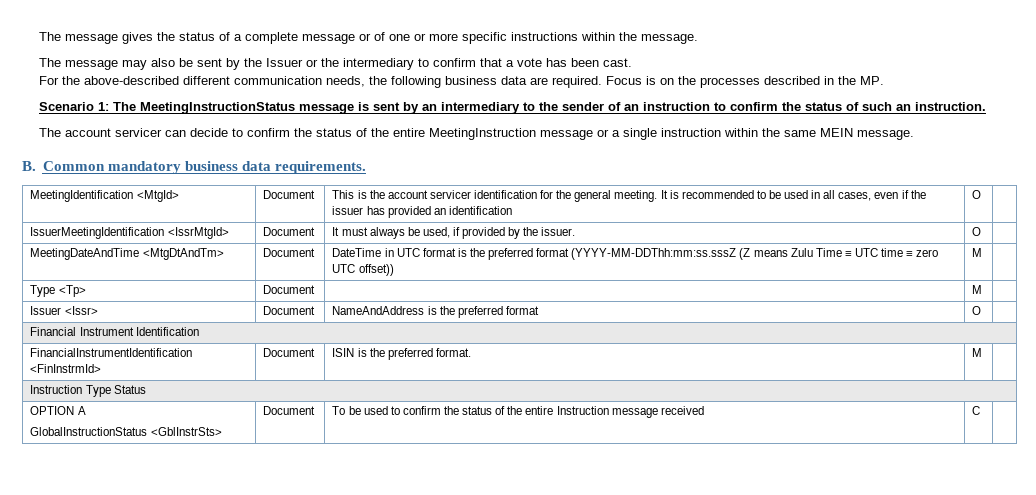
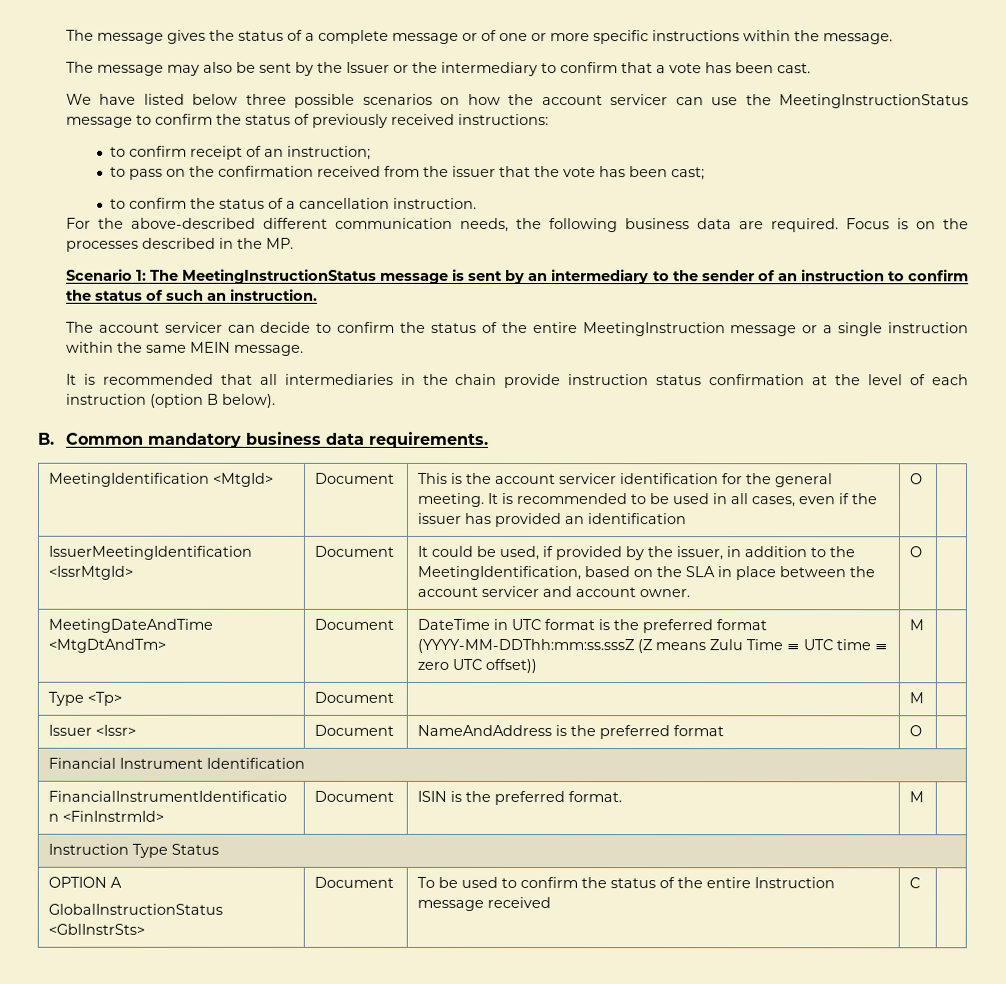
(633, 62) none -> [65,93,969,109] [65,113,549,128] [109,145,371,160] [109,165,705,181] [109,197,477,209] // We have listed below three possible scenarios on how the account servicer can use the MeetingInstructionStatus message to confirm the status of previously received instructions: // to confirm receipt of an instruction; // to pass on the confirmation received from the issuer that the vote has been cast; // to confirm the status of a cancellation instruction.
(915, 135) none -> [65,373,970,389] [65,393,276,408] // It is recommended that all intermediaries in the chain provide instruction status confirmation at the level of each instruction (option B below).
[341,227,405,239] must always -> [431,545,474,557] could
[541,227,576,236] issuer. -> [676,546,856,561] [417,565,876,581] [417,585,691,598] issuer, in addition to the MeetingIdentification, based on the SLA in place between the account servicer and account owner.

